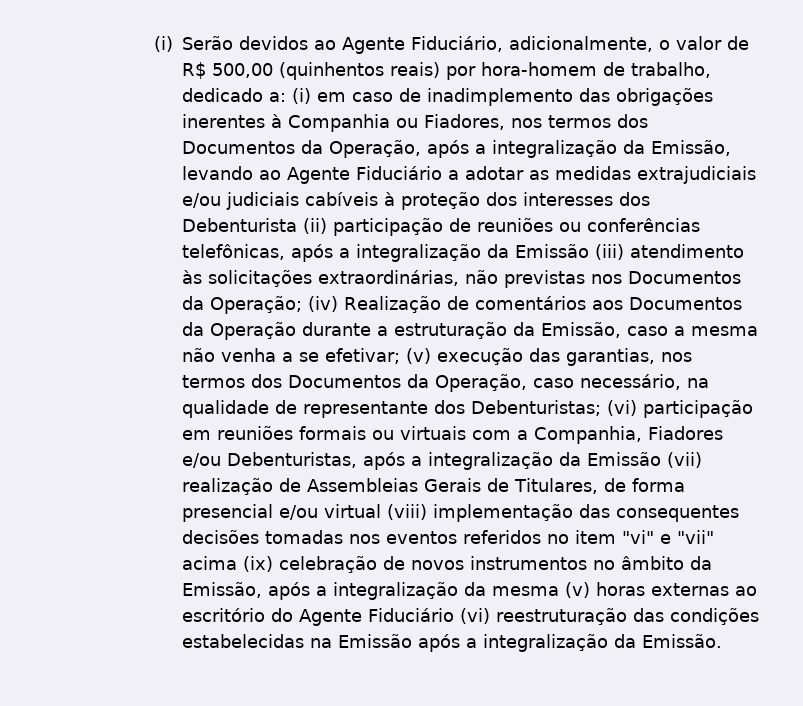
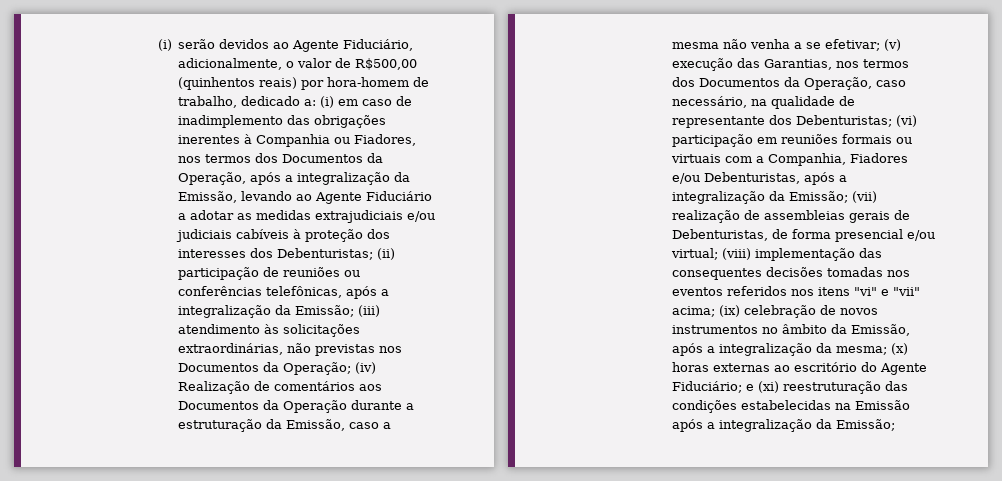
[154,36,234,52] (i) Serão -> [157,39,215,51] (i) serão
[182,62,274,79] R$ 500,00 -> [354,58,417,70] R$500,00
[182,218,298,232] Debenturista -> [276,248,373,260] Debenturistas;
[515,244,590,258] Emissão -> [294,305,354,317] Emissão;
[566,348,656,366] garantias, -> [763,59,832,70] Garantias,
[587,452,662,466] Emissão -> [788,191,848,203] Emissão;
[307,478,599,494] Assembleias Gerais de Titulares, -> [763,210,910,223] [671,229,768,241] assembleias gerais de Debenturistas,
[324,504,382,518] virtual -> [670,248,718,260] virtual;
[547,530,617,544] no item -> [790,287,850,296] nos itens
[182,556,238,570] acima -> [671,306,715,317] acima;
[492,582,591,598] mesma (v) -> [835,343,908,355] mesma; (x)
[368,608,491,624] Fiduciário (vi) -> [671,381,779,393] Fiduciário; e (xi)
[642,634,723,648] Emissão. -> [835,419,895,431] Emissão;

